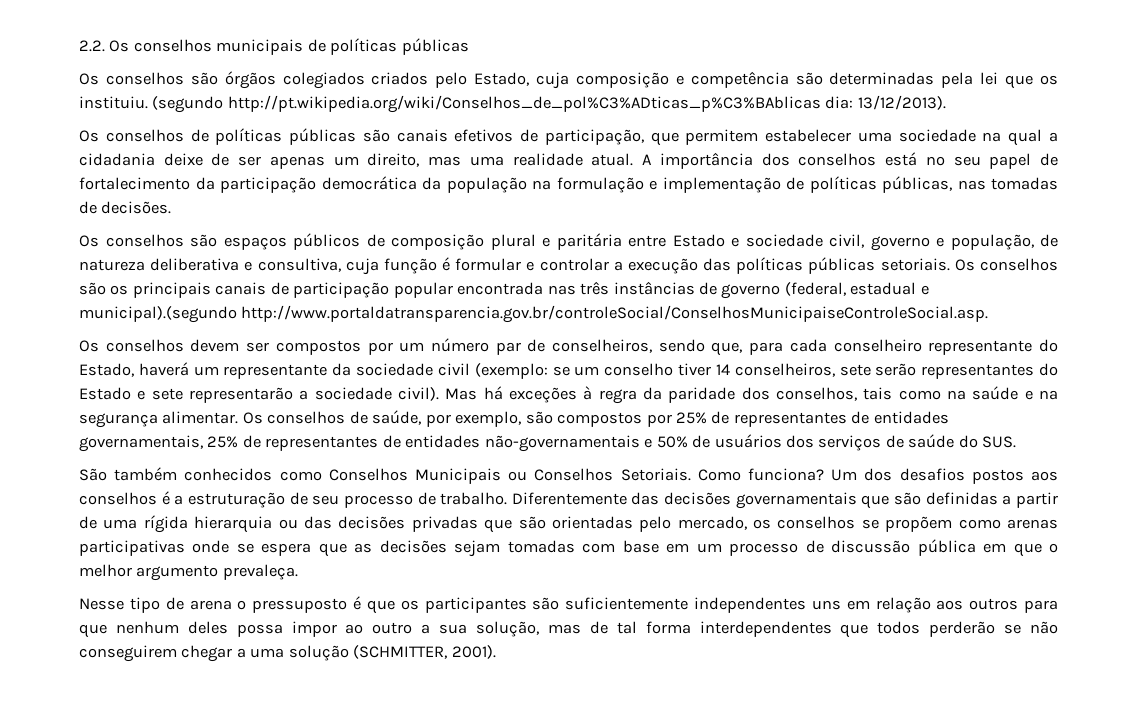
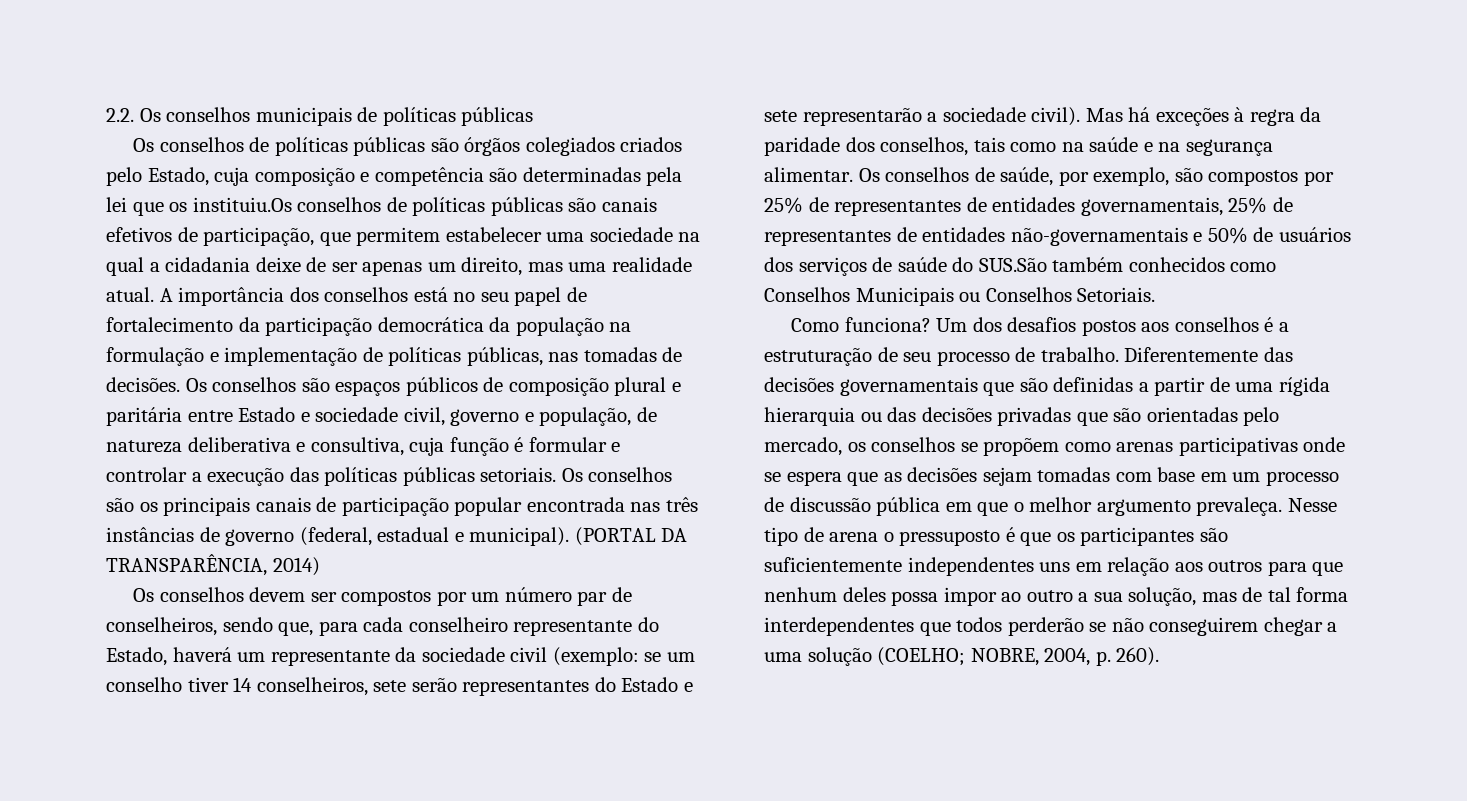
(184, 78) none -> [249,137,426,156] de políticas públicas
[79,95,946,113] [79,130,99,142] instituiu. (segundo http://pt.wikipedia.org/wiki/Conselhos_de_pol%C3%ADticas_p%C3%BAblicas dia: 13/12/2013). // Os -> [192,197,292,212] instituiu.Os
(172, 207) // -> (180, 384) none
[79,305,989,323] municipal).(segundo http://www.portaldatransparencia.gov.br/controleSocial/ConselhosMunicipaiseControleSocial.asp. -> [469,527,688,546] [106,554,320,576] municipal). (PORTAL DA TRANSPARÊNCIA, 2014)
[982,436,1017,448] [79,468,107,481] SUS. // São -> [978,257,1047,272] SUS.São
(691, 474) none -> (1156, 294) //
(298, 572) // -> (1283, 506) none
[353,645,496,659] (SCHMITTER, 2001). -> [877,647,1160,666] (COELHO; NOBRE, 2004, p. 260).

